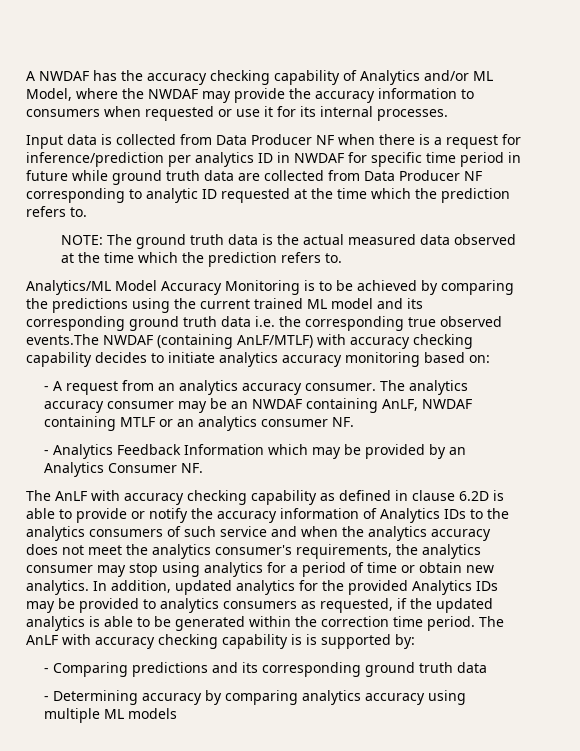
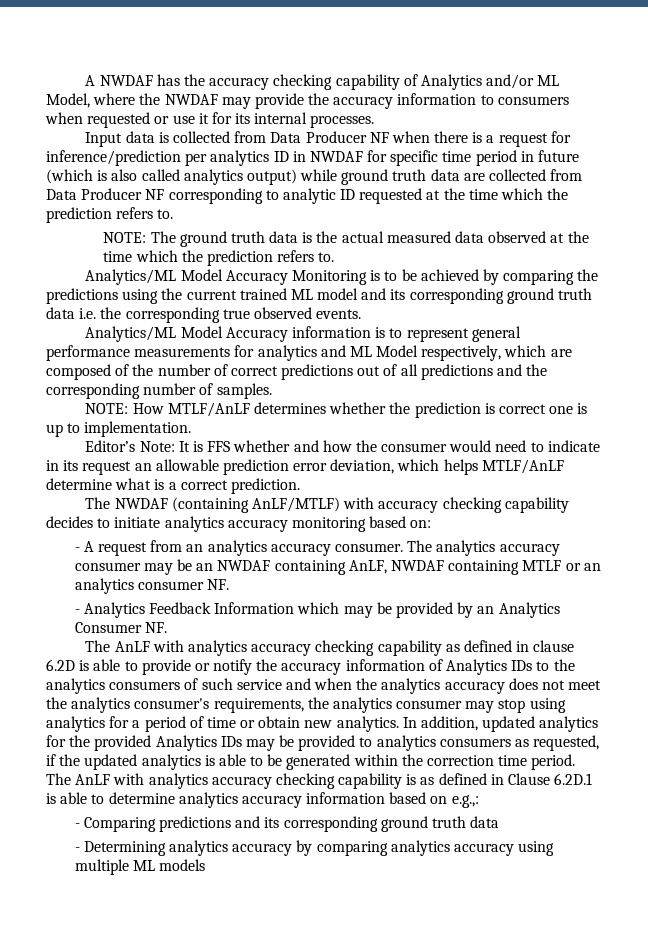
(68, 175) none -> [46,169,297,185] (which is also called analytics output)
[26,334,99,345] events.The -> [316,309,362,319] [85,326,521,342] [46,345,572,361] [46,364,548,380] [46,383,272,399] [85,402,588,418] [46,421,192,437] [85,440,600,452] [46,459,564,475] [46,478,300,494] [85,497,111,509] events. // Analytics/ML Model Accuracy information is to represent general performance measurements for analytics and ML Model respectively, which are composed of the number of correct predictions out of all predictions and the corresponding number of samples. // NOTE: How MTLF/AnLF determines whether the prediction is correct one is up to implementation. // Editor’s Note: It is FFS whether and how the consumer would need to indicate in its request an allowable prediction error deviation, which helps MTLF/AnLF determine what is a correct prediction. // The
(120, 495) none -> [187,640,247,656] analytics
(91, 639) none -> [148,773,208,789] analytics
[306,634,415,649] is supported by: -> [420,773,593,785] [46,792,479,808] as defined in Clause 6.2D.1 is able to determine analytics accuracy information based on e.g.,:
(138, 697) none -> [169,840,229,856] analytics

